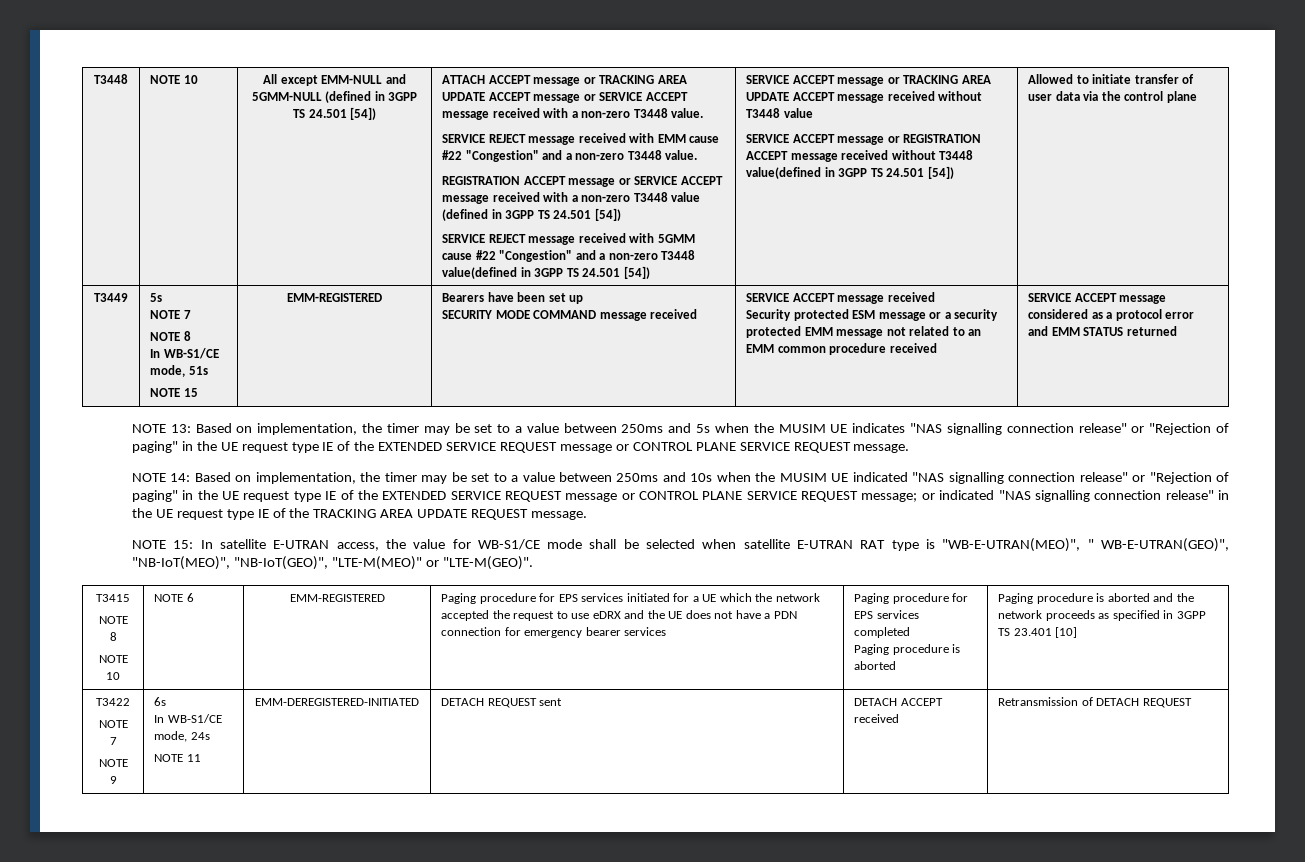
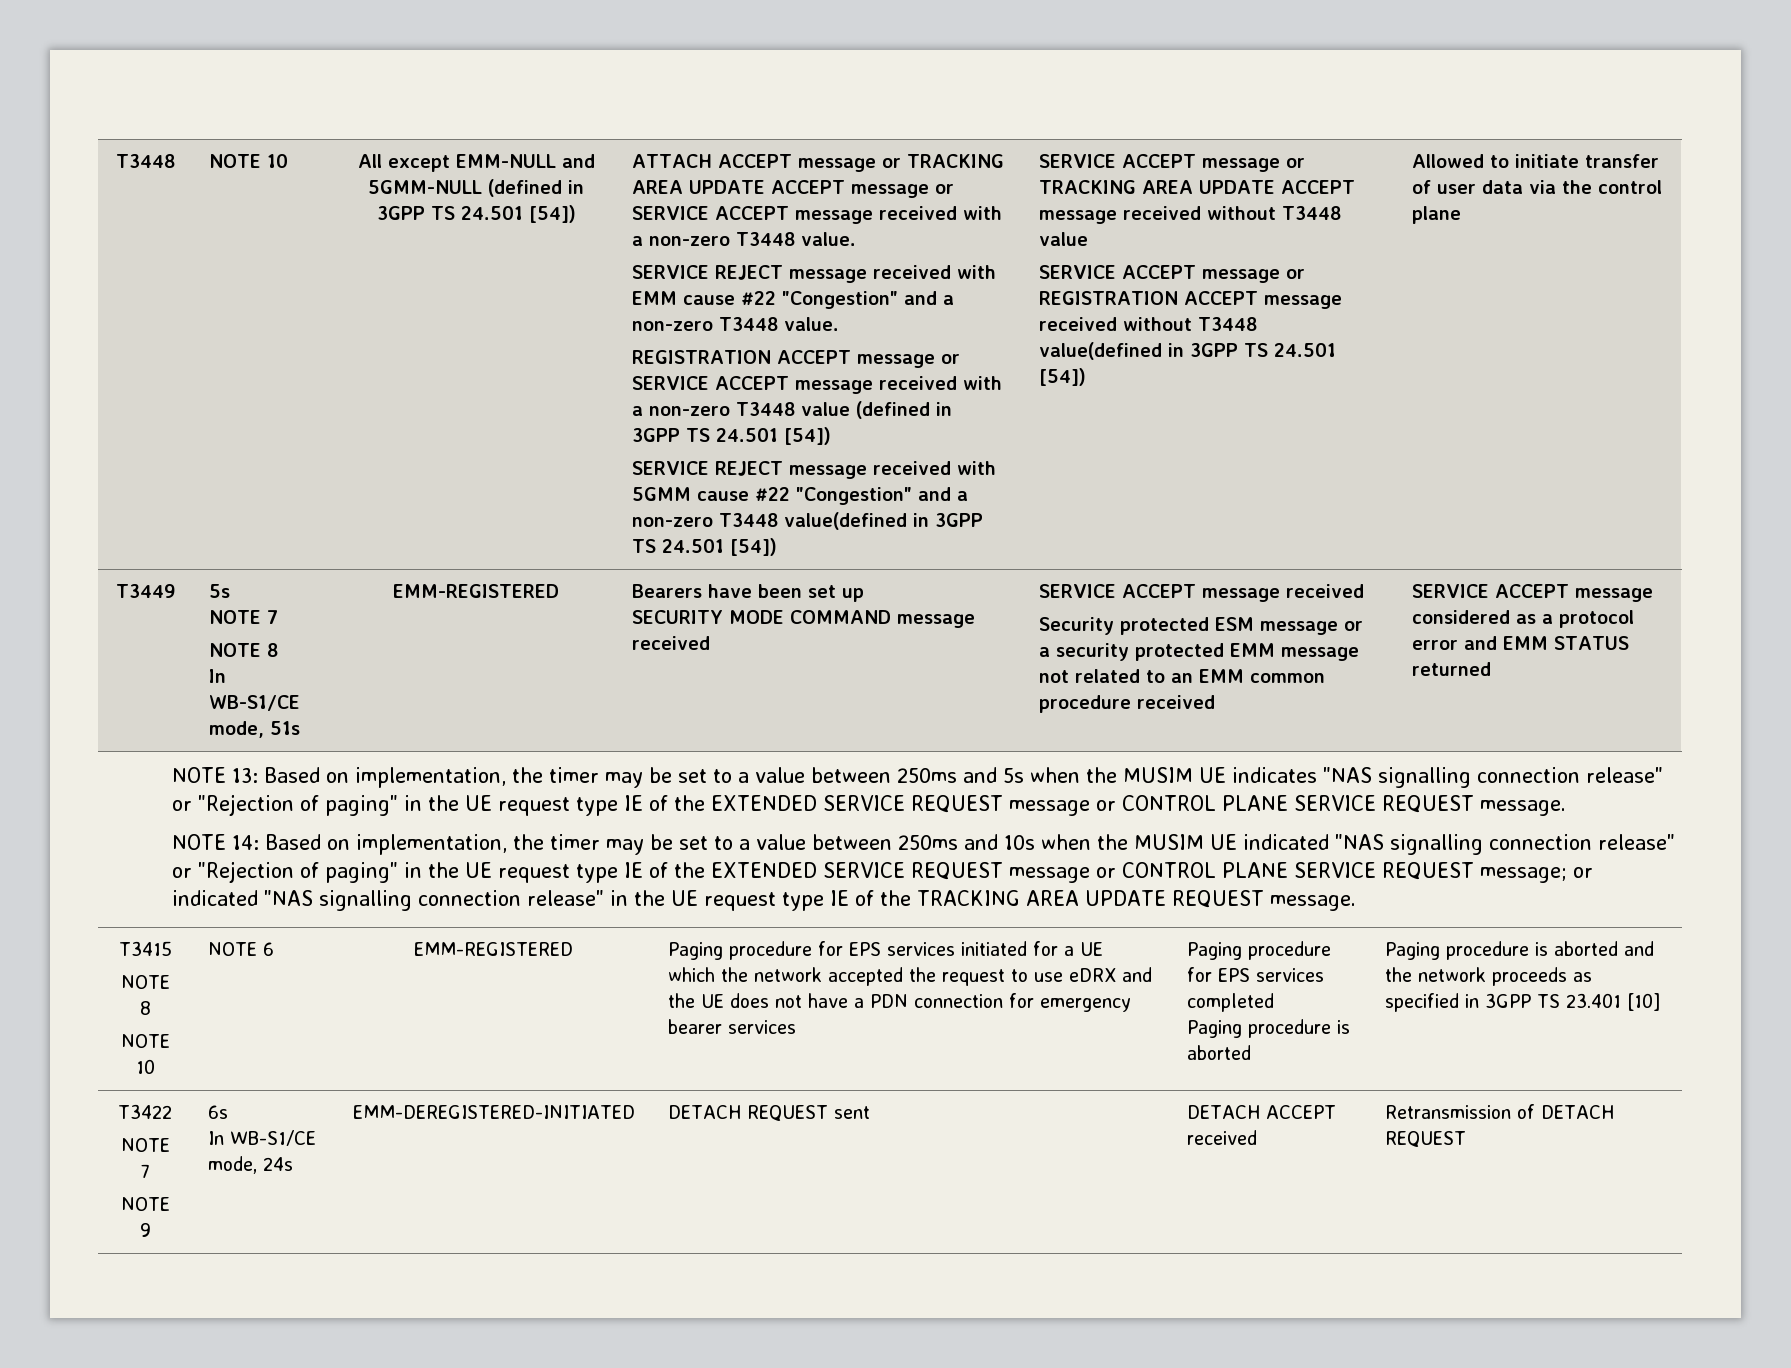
[150,388,198,397] // NOTE 15 -> (301, 728) none
[131,538,1229,552] [131,556,533,570] // NOTE 15: In satellite E-UTRAN access, the value for WB-S1/CE mode shall be selected when satellite E-UTRAN RAT type is "WB-E-UTRAN(MEO)", " WB-E-UTRAN(GEO)", "NB-IoT(MEO)", "NB-IoT(GEO)", "LTE-M(MEO)" or "LTE-M(GEO)". -> (1356, 903) none
[154,754,201,762] // NOTE 11 -> (294, 1164) none

